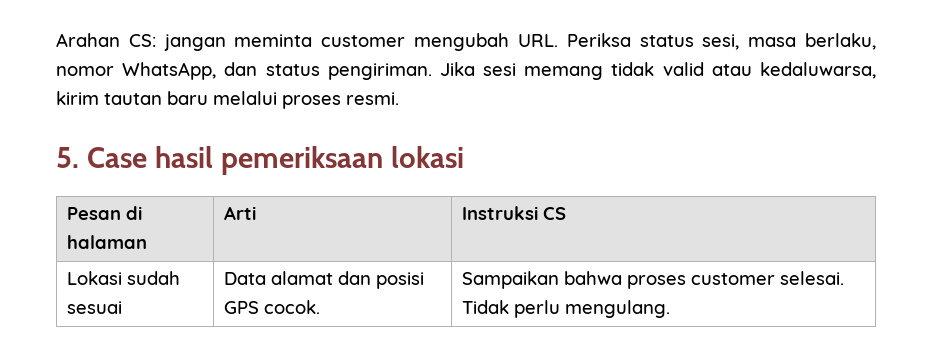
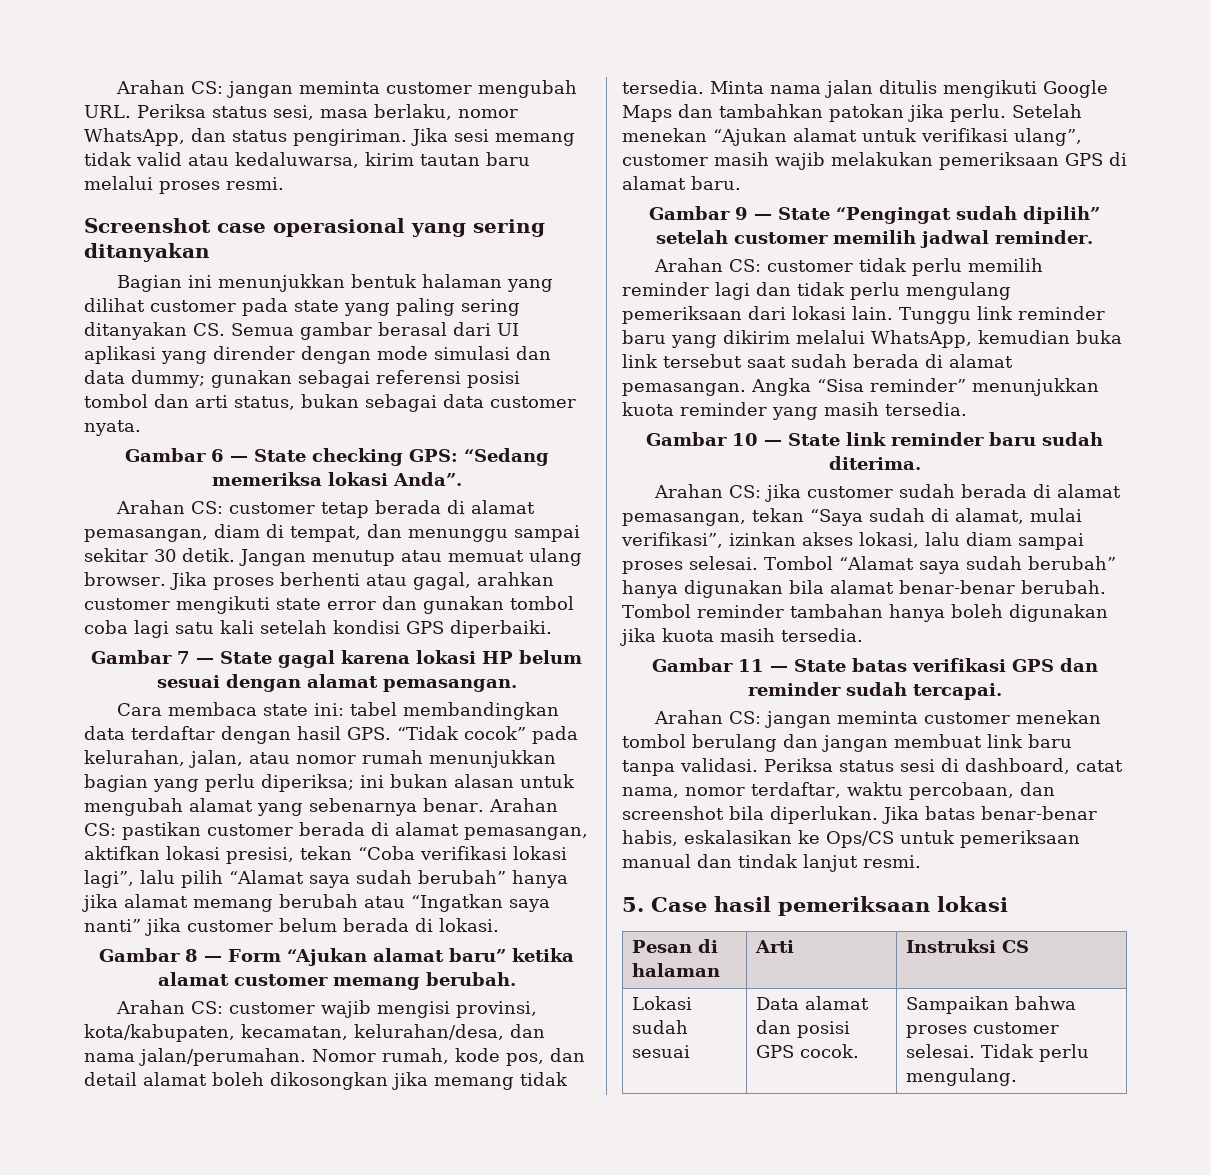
(399, 98) none -> [84,218,545,237] [84,243,210,262] [116,274,553,292] [84,298,520,316] [84,322,519,340] [84,346,551,364] [84,370,520,388] [84,394,576,412] [84,420,141,436] [124,448,549,466] [211,472,462,486] [115,500,535,518] [84,524,580,542] [84,548,582,566] [84,572,554,590] [84,596,574,614] [84,620,552,638] [91,650,582,668] [156,674,517,692] [116,702,559,720] [84,726,578,744] [84,750,556,768] [84,774,575,792] [84,798,558,816] [84,822,588,840] [84,846,567,864] [84,870,568,888] [82,894,550,912] [84,918,499,936] [98,948,575,966] [157,972,516,990] [115,1000,537,1018] [84,1024,545,1042] [84,1048,585,1066] [84,1072,568,1090] [622,80,1108,98] [622,104,1082,122] [622,128,1082,146] [622,152,1127,170] [622,176,741,190] [649,206,1100,224] [656,230,1094,248] [653,258,1043,276] [622,282,1011,300] [622,306,1105,324] [622,330,1122,348] [622,354,1013,368] [622,378,1099,396] [622,402,967,420] [646,432,1103,446] [828,456,921,470] [653,484,1121,502] [622,508,1082,526] [621,532,1084,550] [622,556,1116,574] [622,580,1106,598] [622,604,1108,622] [620,628,863,646] [651,658,1098,672] [747,682,1002,700] [653,710,1101,728] [622,734,1072,752] [622,758,1123,776] [622,782,1055,800] [622,806,1097,824] [622,830,1080,848] [622,854,921,872] // Screenshot case operasional yang sering ditanyakan // Bagian ini menunjukkan bentuk halaman yang dilihat customer pada state yang paling sering ditanyakan CS. Semua gambar berasal dari UI aplikasi yang dirender dengan mode simulasi dan data dummy; gunakan sebagai referensi posisi tombol dan arti status, bukan sebagai data customer nyata. // Gambar 6 — State checking GPS: “Sedang memeriksa lokasi Anda”. // Arahan CS: customer tetap berada di alamat pemasangan, diam di tempat, dan menunggu sampai sekitar 30 detik. Jangan menutup atau memuat ulang browser. Jika proses berhenti atau gagal, arahkan customer mengikuti state error dan gunakan tombol coba lagi satu kali setelah kondisi GPS diperbaiki. // Gambar 7 — State gagal karena lokasi HP belum sesuai dengan alamat pemasangan. // Cara membaca state ini: tabel membandingkan data terdaftar dengan hasil GPS. “Tidak cocok” pada kelurahan, jalan, atau nomor rumah menunjukkan bagian yang perlu diperiksa; ini bukan alasan untuk mengubah alamat yang sebenarnya benar. Arahan CS: pastikan customer berada di alamat pemasangan, aktifkan lokasi presisi, tekan “Coba verifikasi lokasi lagi”, lalu pilih “Alamat saya sudah berubah” hanya jika alamat memang berubah atau “Ingatkan saya nanti” jika customer belum berada di lokasi. // Gambar 8 — Form “Ajukan alamat baru” ketika alamat customer memang berubah. // Arahan CS: customer wajib mengisi provinsi, kota/kabupaten, kecamatan, kelurahan/desa, dan nama jalan/perumahan. Nomor rumah, kode pos, dan detail alamat boleh dikosongkan jika memang tidak tersedia. Minta nama jalan ditulis mengikuti Google Maps dan tambahkan patokan jika perlu. Setelah menekan “Ajukan alamat untuk verifikasi ulang”, customer masih wajib melakukan pemeriksaan GPS di alamat baru. // Gambar 9 — State “Pengingat sudah dipilih” setelah customer memilih jadwal reminder. // Arahan CS: customer tidak perlu memilih reminder lagi dan tidak perlu mengulang pemeriksaan dari lokasi lain. Tunggu link reminder baru yang dikirim melalui WhatsApp, kemudian buka link tersebut saat sudah berada di alamat pemasangan. Angka “Sisa reminder” menunjukkan kuota reminder yang masih tersedia. // Gambar 10 — State link reminder baru sudah diterima. // Arahan CS: jika customer sudah berada di alamat pemasangan, tekan “Saya sudah di alamat, mulai verifikasi”, izinkan akses lokasi, lalu diam sampai proses selesai. Tombol “Alamat saya sudah berubah” hanya digunakan bila alamat benar-benar berubah. Tombol reminder tambahan hanya boleh digunakan jika kuota masih tersedia. // Gambar 11 — State batas verifikasi GPS dan reminder sudah tercapai. // Arahan CS: jangan meminta customer menekan tombol berulang dan jangan membuat link baru tanpa validasi. Periksa status sesi di dashboard, catat nama, nomor terdaftar, waktu percobaan, dan screenshot bila diperlukan. Jika batas benar-benar habis, eskalasikan ke Ops/CS untuk pemeriksaan manual dan tindak lanjut resmi.

